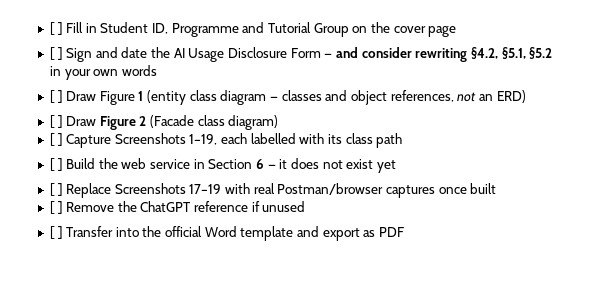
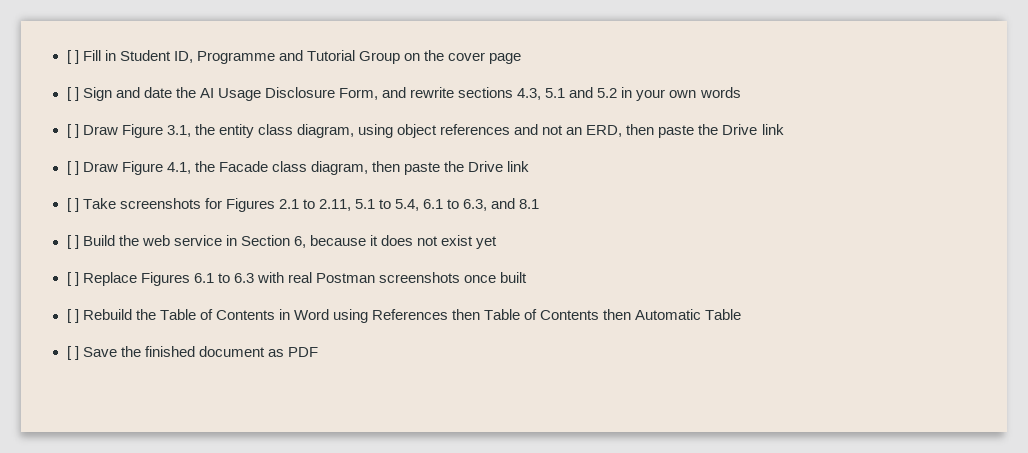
[290,47,553,62] Form — and consider rewriting §4.2, §5.1, §5.2 -> [338,87,618,100] Form, and rewrite sections 4.3, 5.1 and 5.2
[138,90,526,105] [49,115,279,130] [49,133,403,148] 1 (entity class diagram — classes and object references, not an ERD) // [ ] Draw Figure 2 (Facade class diagram) // [ ] Capture Screenshots 1–19, each labelled with its class path -> [166,124,784,138] [66,161,530,175] [66,198,540,212] 3.1, the entity class diagram, using object references and not an ERD, then paste the Drive link // [ ] Draw Figure 4.1, the Facade class diagram, then paste the Drive link // [ ] Take screenshots for Figures 2.1 to 2.11, 5.1 to 5.4, 6.1 to 6.3, and 8.1
[256,159,276,169] 6 — -> [293,235,366,248] 6, because
[114,183,497,198] [49,201,306,214] [49,226,360,241] Screenshots 17–19 with real Postman/browser captures once built // [ ] Remove the ChatGPT reference if unused // [ ] Transfer into the official Word template and export -> [140,272,528,286] [66,309,742,323] [66,346,265,360] Figures 6.1 to 6.3 with real Postman screenshots once built // [ ] Rebuild the Table of Contents in Word using References then Table of Contents then Automatic Table // [ ] Save the finished document

